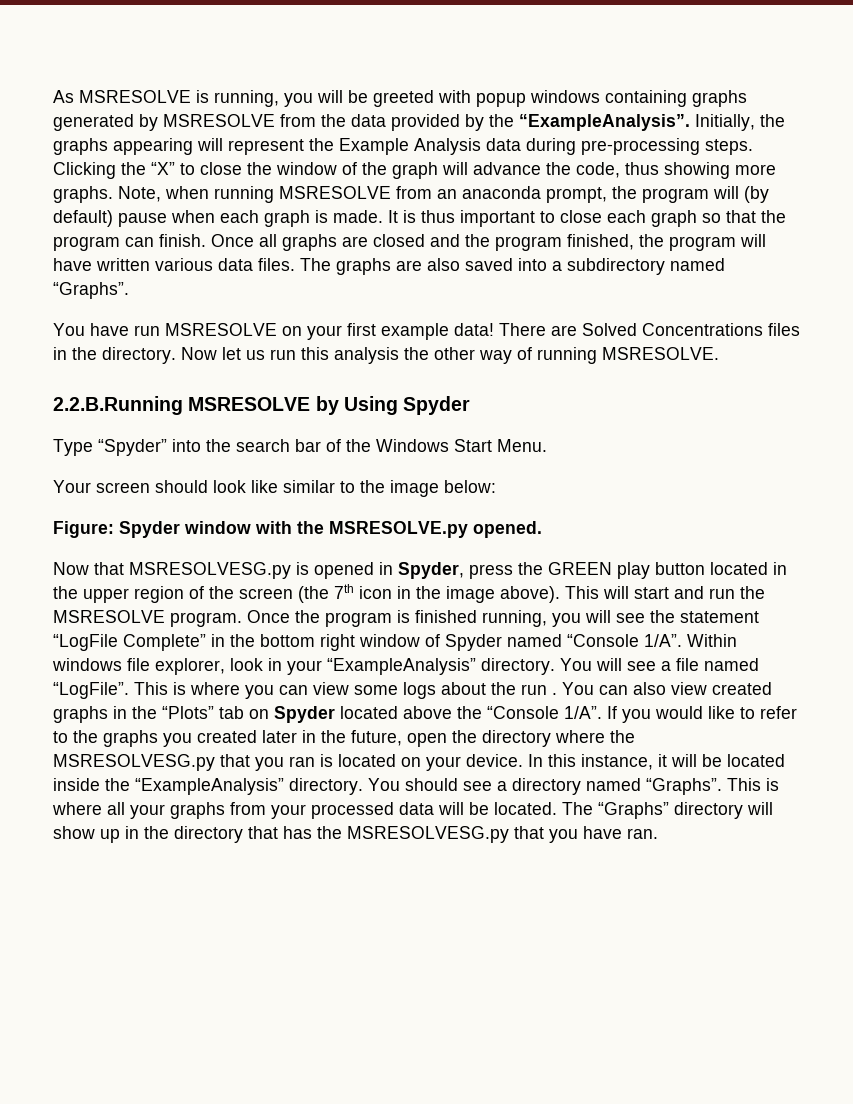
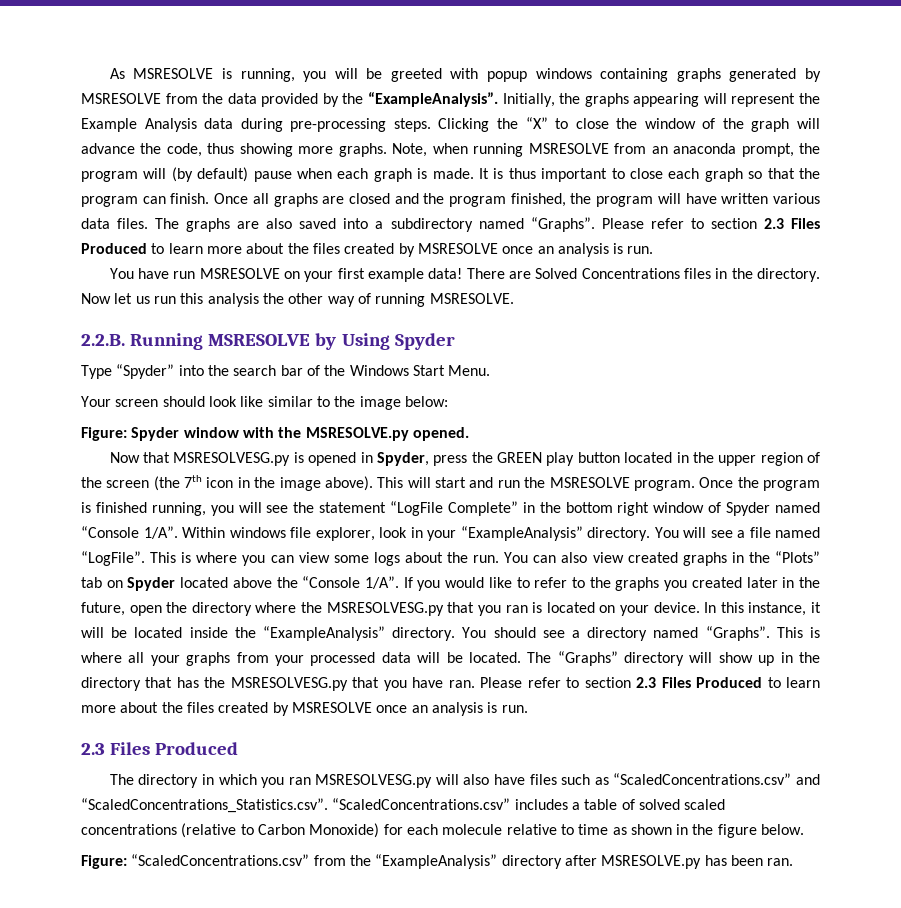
(129, 290) none -> [601,218,820,229] [81,243,654,257] Please refer to section 2.3 Files Produced to learn more about the files created by MSRESOLVE once an analysis is run.
[53,396,183,415] 2.2.B.Running -> [81,333,204,350] 2.2.B. Running
[521,684,557,695] run . -> [473,555,500,563] run.
(658, 833) none -> [480,677,821,688] [81,702,528,716] [81,742,239,755] [109,773,820,788] [81,798,726,813] [81,823,805,838] [81,854,794,869] Please refer to section 2.3 Files Produced to learn more about the files created by MSRESOLVE once an analysis is run. // 2.3 Files Produced // The directory in which you ran MSRESOLVESG.py will also have files such as “ScaledConcentrations.csv” and “ScaledConcentrations_Statistics.csv”. “ScaledConcentrations.csv” includes a table of solved scaled concentrations (relative to Carbon Monoxide) for each molecule relative to time as shown in the figure below. // Figure: “ScaledConcentrations.csv” from the “ExampleAnalysis” directory after MSRESOLVE.py has been ran.

